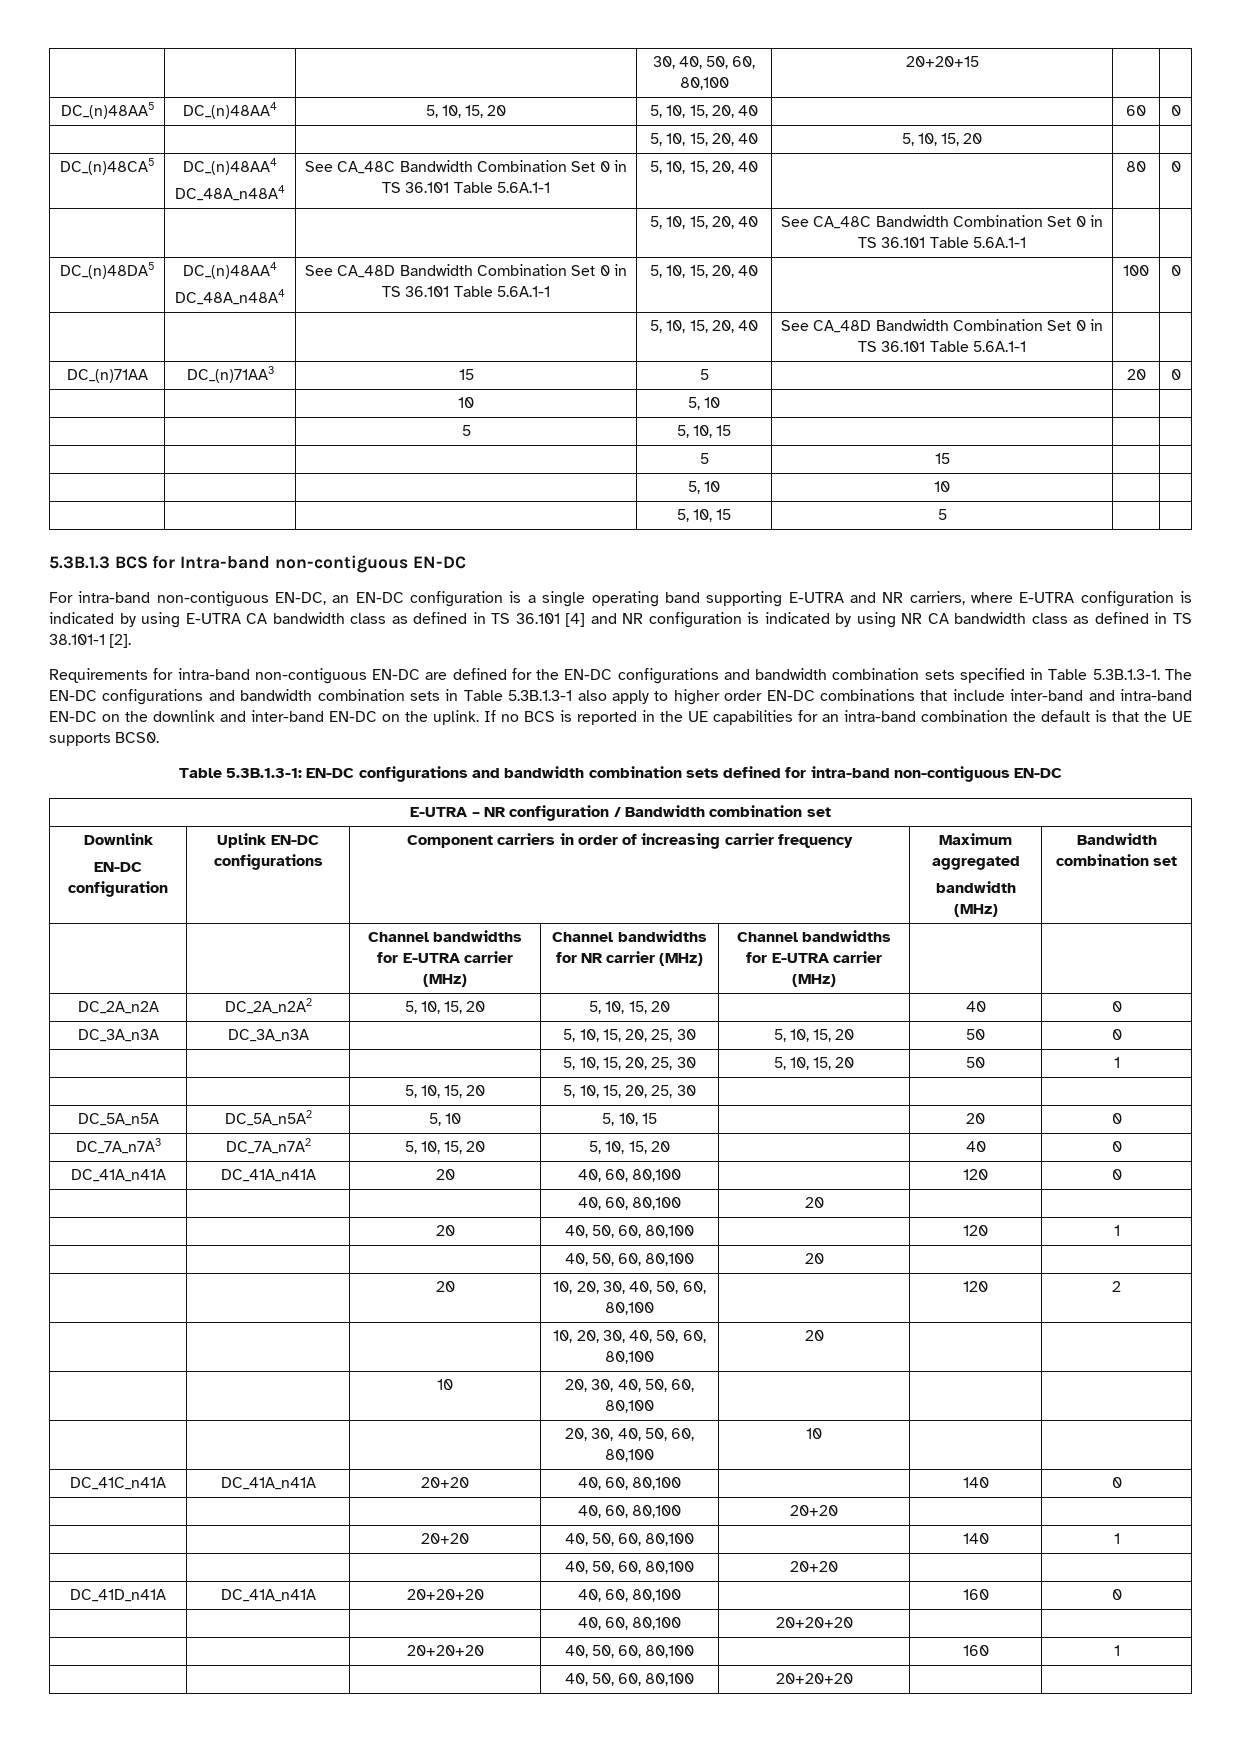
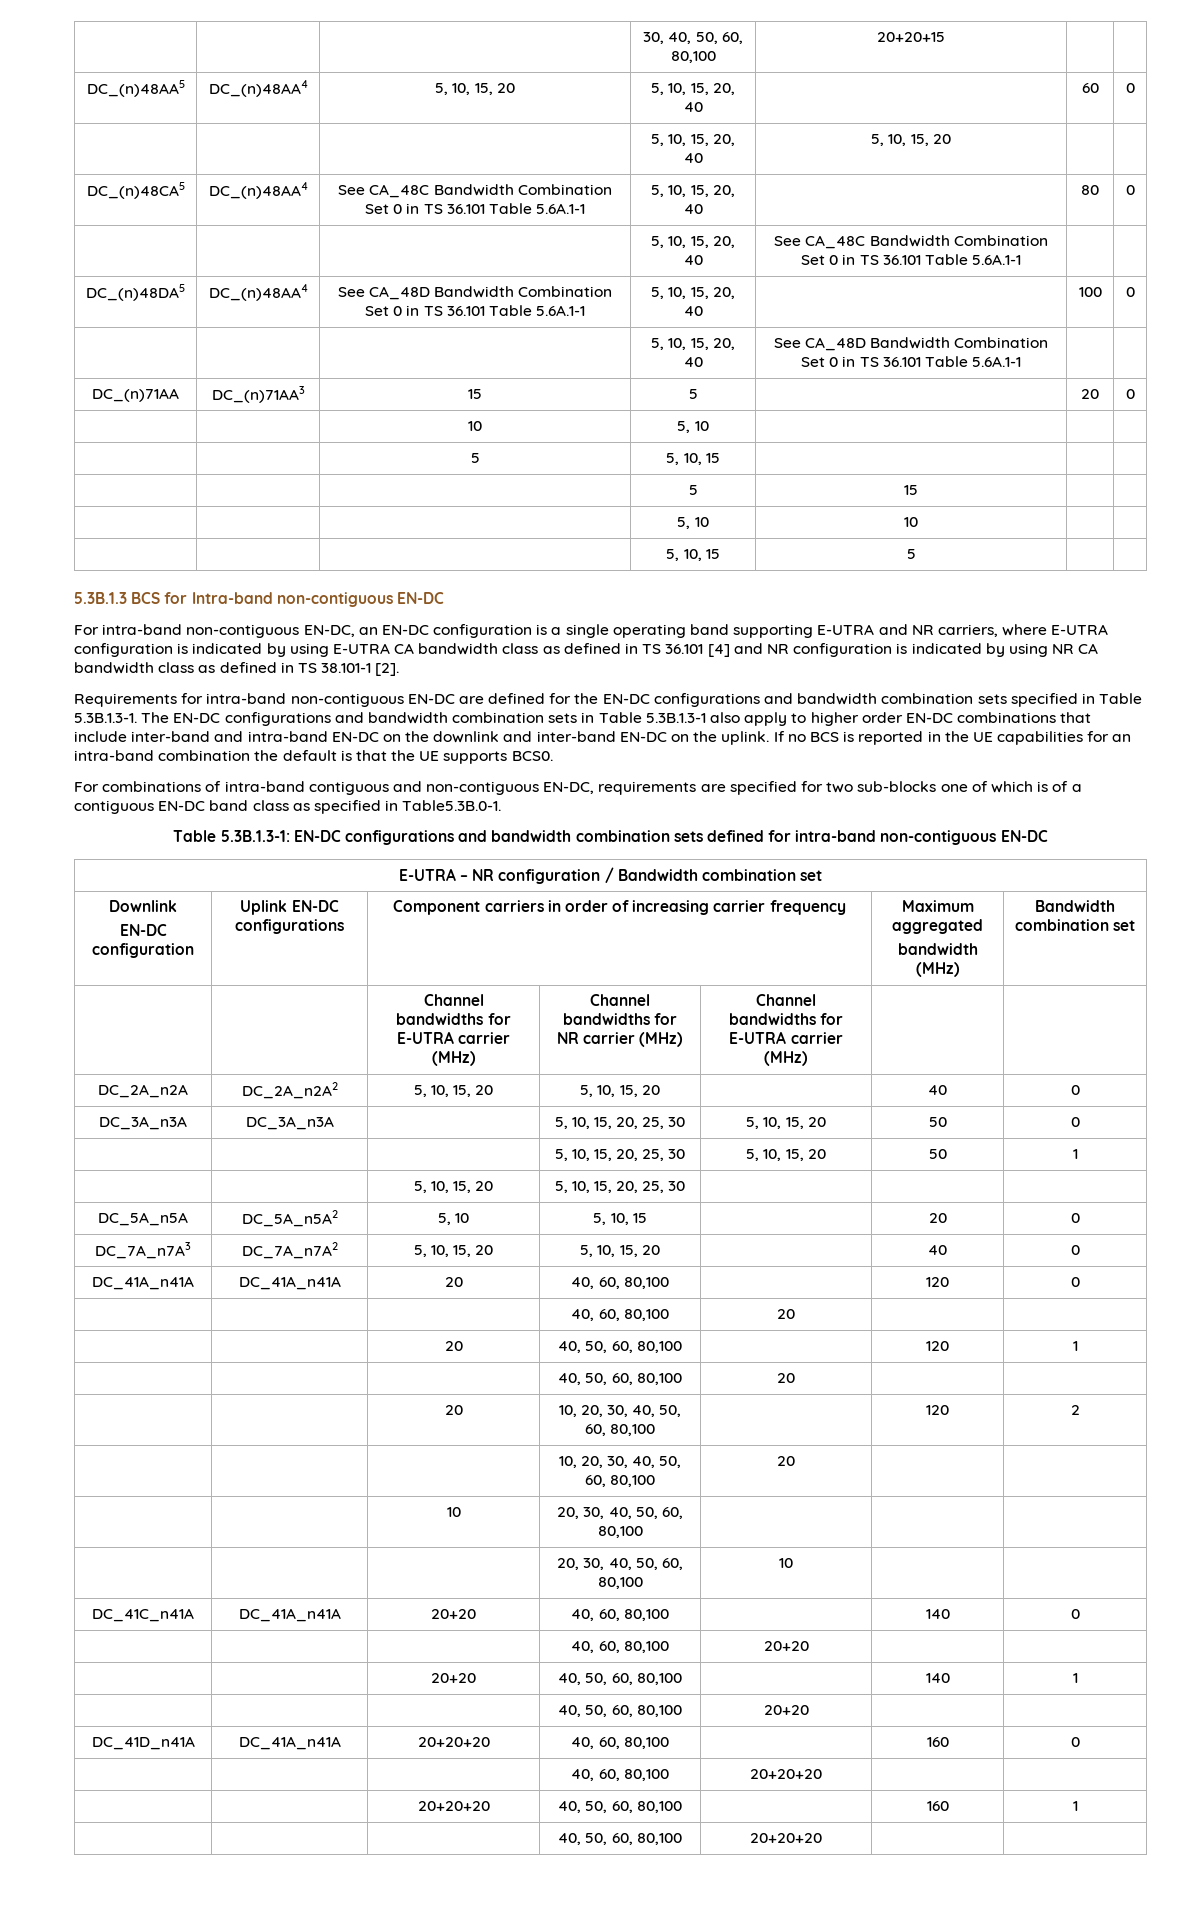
[175,185,285,201] // DC_48A_n48A4 -> (308, 190) none
[175,289,285,305] // DC_48A_n48A4 -> (308, 292) none
(160, 737) none -> [74,781,1082,795] [74,800,502,814] // For combinations of intra-band contiguous and non-contiguous EN-DC, requirements are specified for two sub-blocks one of which is of a contiguous EN-DC band class as specified in Table5.3B.0-1.

